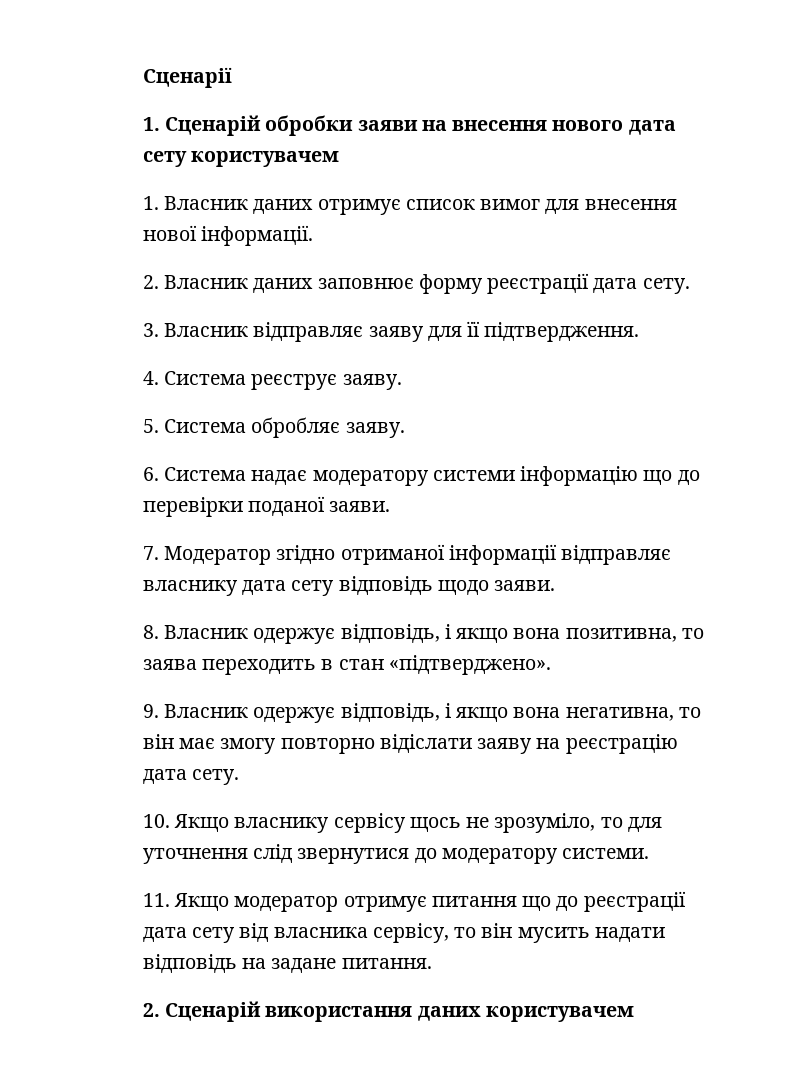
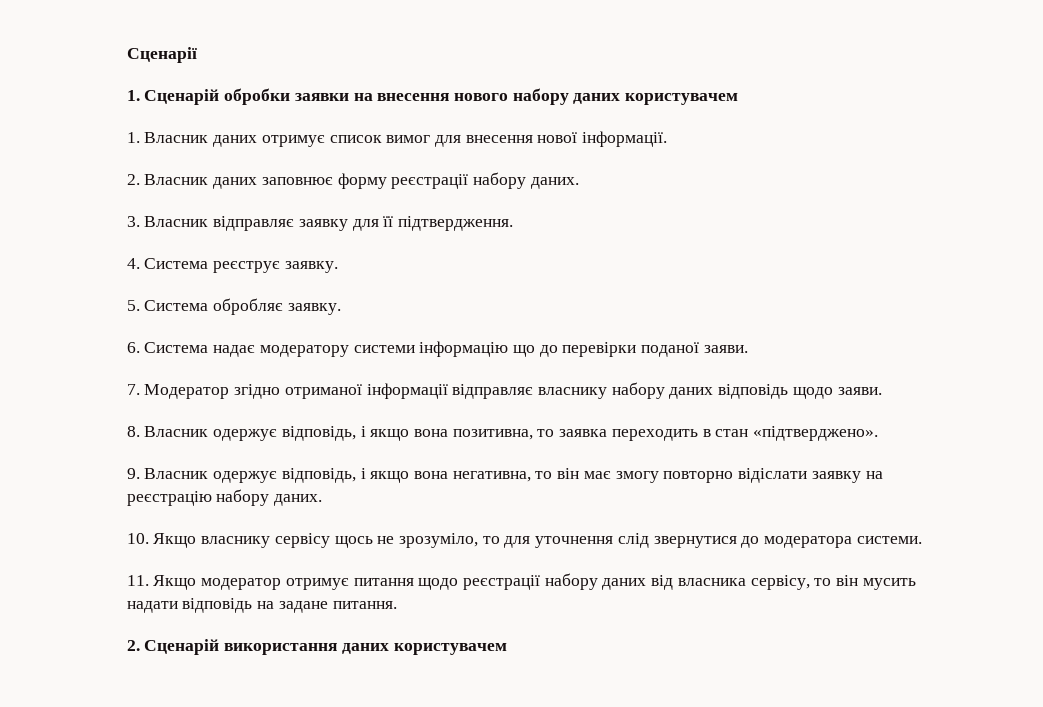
[357,120,418,131] заяви -> [294,93,349,101] заявки
[628,120,676,135] [142,151,187,167] дата сету -> [512,88,621,105] набору даних
[593,278,690,294] дата сету. -> [473,172,579,189] набору даних.
[368,326,424,342] заяву -> [298,219,348,231] заявку
[342,374,402,390] заяву. -> [284,261,338,273] заявку.
[345,422,405,438] заяву. -> [287,303,341,315] заявку.
[242,580,335,596] дата сету -> [611,382,714,399] набору даних
[142,659,197,670] заява -> [559,429,608,437] заявка
[477,738,533,754] заяву -> [811,471,861,483] заявку
[142,769,240,785] дата сету. -> [216,489,323,506] набору даних.
[441,848,558,864] модератору -> [764,536,853,548] модератора
[522,891,685,912] [142,927,236,943] що до реєстрації дата сету -> [418,573,647,590] щодо реєстрації набору даних

